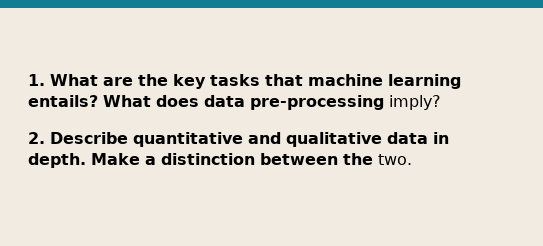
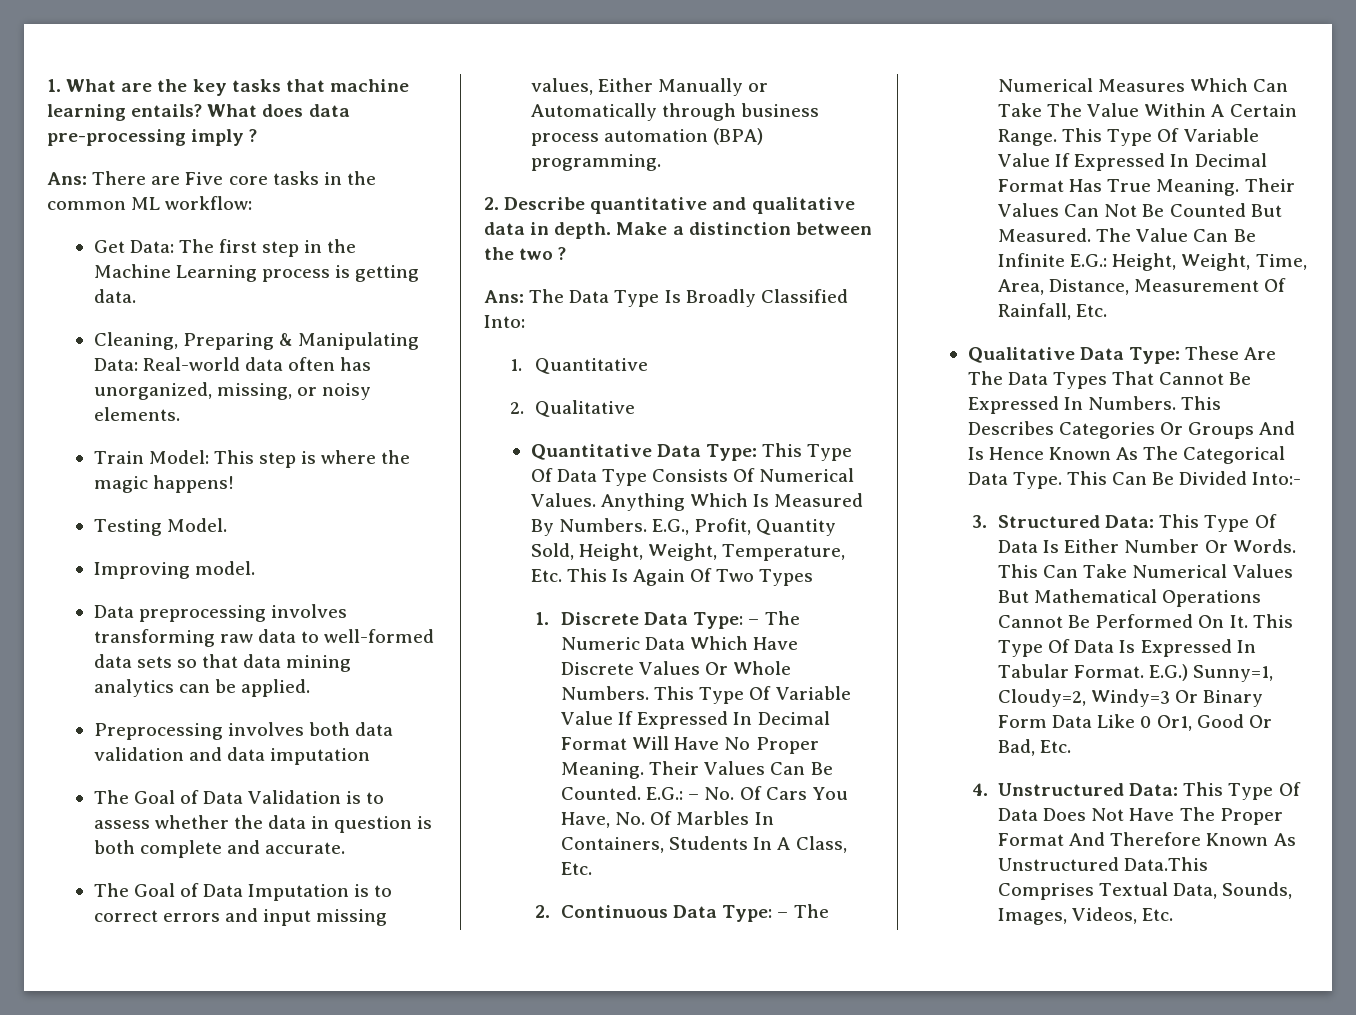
[389,95,441,110] imply? -> [191,129,258,146] [47,171,376,185] [47,196,253,210] [93,239,357,257] [93,264,420,282] [93,289,136,303] [93,332,419,350] [93,357,372,371] [93,382,371,400] [93,407,180,421] [93,450,411,468] [93,475,234,493] [93,518,227,536] [93,561,255,579] [93,604,347,622] [93,629,435,647] [93,654,352,672] [93,679,310,697] [93,722,393,740] [93,747,370,765] [93,790,385,804] [93,815,433,833] [93,840,345,858] [93,883,393,901] [93,908,388,926] [530,78,768,96] [530,103,819,121] [530,128,763,146] [530,154,661,171] imply ? // Ans: There are Five core tasks in the common ML workflow: // Get Data: The first step in the Machine Learning process is getting data. // Cleaning, Preparing & Manipulating Data: Real-world data often has unorganized, missing, or noisy elements. // Train Model: This step is where the magic happens! // Testing Model. // Improving model. // Data preprocessing involves transforming raw data to well-formed data sets so that data mining analytics can be applied. // Preprocessing involves both data validation and data imputation // The Goal of Data Validation is to assess whether the data in question is both complete and accurate. // The Goal of Data Imputation is to correct errors and input missing values, Either Manually or Automatically through business process automation (BPA) programming.
[378,154,412,165] two. -> [519,247,567,260] [484,289,848,307] [484,315,525,328] [509,358,649,374] [509,400,636,417] [530,443,853,461] [530,468,855,486] [530,493,864,511] [530,518,837,536] [530,543,845,561] [530,568,814,586] [535,611,800,629] [560,636,799,650] [560,661,792,675] [560,686,852,704] [560,711,830,729] [560,736,819,754] [560,761,833,779] [560,786,848,800] [560,811,774,828] [560,836,847,853] [560,862,592,875] [535,904,829,922] [997,78,1289,92] [997,103,1297,117] [997,128,1260,146] [997,153,1267,171] [997,178,1295,196] [997,203,1282,217] [997,228,1256,242] [997,253,1307,271] [997,278,1287,295] [997,303,1108,320] [967,346,1277,364] [967,371,1252,389] [967,396,1221,414] [967,421,1296,439] [967,446,1286,464] [967,471,1302,489] [972,514,1277,532] [997,539,1296,553] [997,564,1294,578] [997,589,1262,607] [997,614,1293,628] [997,639,1256,657] [997,664,1274,682] [997,689,1264,707] [997,714,1272,731] [997,739,1072,756] [972,782,1301,800] [997,807,1283,825] [997,832,1296,846] [997,857,1209,871] [997,882,1293,900] [997,907,1174,925] two ? // Ans: The Data Type Is Broadly Classified Into: // 1. Quantitative // 2. Qualitative // Quantitative Data Type: This Type Of Data Type Consists Of Numerical Values. Anything Which Is Measured By Numbers. E.G., Profit, Quantity Sold, Height, Weight, Temperature, Etc. This Is Again Of Two Types // 1. Discrete Data Type: – The Numeric Data Which Have Discrete Values Or Whole Numbers. This Type Of Variable Value If Expressed In Decimal Format Will Have No Proper Meaning. Their Values Can Be Counted. E.G.: – No. Of Cars You Have, No. Of Marbles In Containers, Students In A Class, Etc. // 2. Continuous Data Type: – The Numerical Measures Which Can Take The Value Within A Certain Range. This Type Of Variable Value If Expressed In Decimal Format Has True Meaning. Their Values Can Not Be Counted But Measured. The Value Can Be Infinite E.G.: Height, Weight, Time, Area, Distance, Measurement Of Rainfall, Etc. // Qualitative Data Type: These Are The Data Types That Cannot Be Expressed In Numbers. This Describes Categories Or Groups And Is Hence Known As The Categorical Data Type. This Can Be Divided Into:- // 3. Structured Data: This Type Of Data Is Either Number Or Words. This Can Take Numerical Values But Mathematical Operations Cannot Be Performed On It. This Type Of Data Is Expressed In Tabular Format. E.G.) Sunny=1, Cloudy=2, Windy=3 Or Binary Form Data Like 0 Or1, Good Or Bad, Etc. // 4. Unstructured Data: This Type Of Data Does Not Have The Proper Format And Therefore Known As Unstructured Data.This Comprises Textual Data, Sounds, Images, Videos, Etc.

